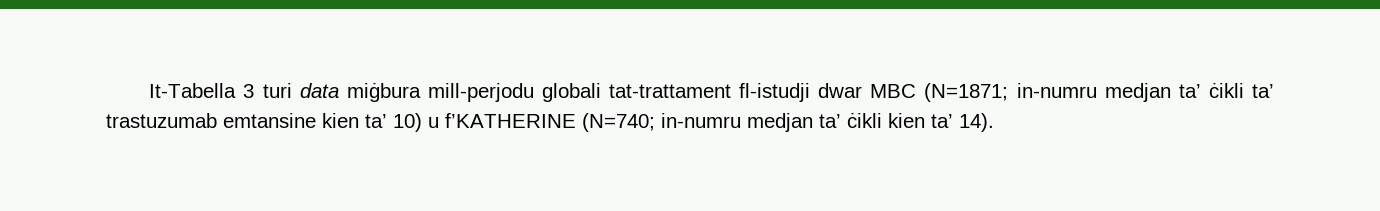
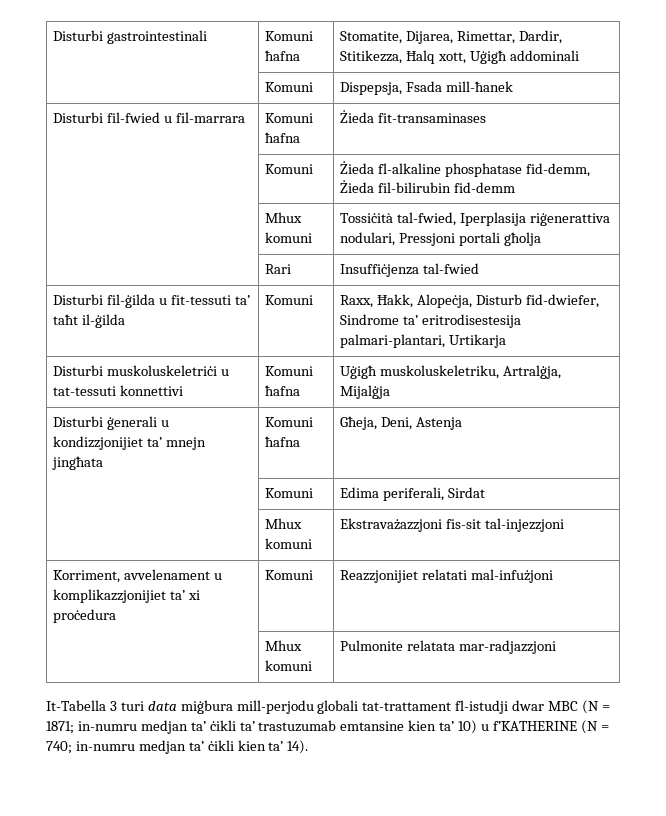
(149, 90) none -> [53,30,208,44] [265,31,314,41] [265,50,301,61] [340,30,563,44] [340,50,580,64] [265,82,314,92] [340,81,514,95] [53,112,246,123] [265,113,314,123] [265,132,301,143] [340,110,487,123] [265,164,314,174] [340,161,591,177] [340,180,516,193] [265,212,303,223] [265,232,313,243] [340,212,611,226] [340,232,542,246] [265,264,292,274] [340,263,480,277] [53,294,251,308] [53,314,126,328] [265,295,314,305] [340,294,600,308] [340,314,522,328] [340,334,507,348] [53,365,230,376] [53,385,184,396] [265,366,314,376] [265,385,301,396] [340,365,562,379] [340,385,391,399] [53,416,170,430] [53,436,207,450] [52,456,104,470] [265,417,314,427] [265,436,301,447] [340,416,463,430] [265,488,314,498] [340,487,486,501] [265,518,303,529] [265,538,313,549] [340,518,565,532] [53,569,223,583] [53,589,201,603] [53,609,117,623] [265,570,314,580] [340,569,554,583] [265,640,303,651] [265,660,313,671] [340,640,557,654] Disturbi gastrointestinali | Komuni ħafna | Stomatite, Dijarea, Rimettar, Dardir, Stitikezza, Ħalq xott, Uġigħ addominali // | Komuni | Dispepsja, Fsada mill-ħanek // Disturbi fil-fwied u fil-marrara | Komuni ħafna | Żieda fit-transaminases // | Komuni | Żieda fl-alkaline phosphatase fid-demm, Żieda fil-bilirubin fid-demm // | Mhux komuni | Tossiċità tal-fwied, Iperplasija riġenerattiva nodulari, Pressjoni portali għolja // | Rari | Insuffiċjenza tal-fwied // Disturbi fil-ġilda u fit-tessuti ta’ taħt il-ġilda | Komuni | Raxx, Ħakk, Alopeċja, Disturb fid-dwiefer, Sindrome ta’ eritrodisestesija palmari-plantari, Urtikarja // Disturbi muskoluskeletriċi u tat-tessuti konnettivi | Komuni ħafna | Uġigħ muskoluskeletriku, Artralġja, Mijalġja // Disturbi ġenerali u kondizzjonijiet ta’ mnejn jingħata | Komuni ħafna | Għeja, Deni, Astenja // | Komuni | Edima periferali, Sirdat // | Mhux komuni | Ekstravażazzjoni fis-sit tal-injezzjoni // Korriment, avvelenament u komplikazzjonijiet ta’ xi proċedura | Komuni | Reazzjonijiet relatati mal-infużjoni // | Mhux komuni | Pulmonite relatata mar-radjazzjoni //
[924,83,1009,102] (N=1871; -> [582,700,610,714] [46,721,74,734] (N = 1871;
[582,113,655,132] (N=740; -> [580,720,609,734] [46,741,72,754] (N = 740;

